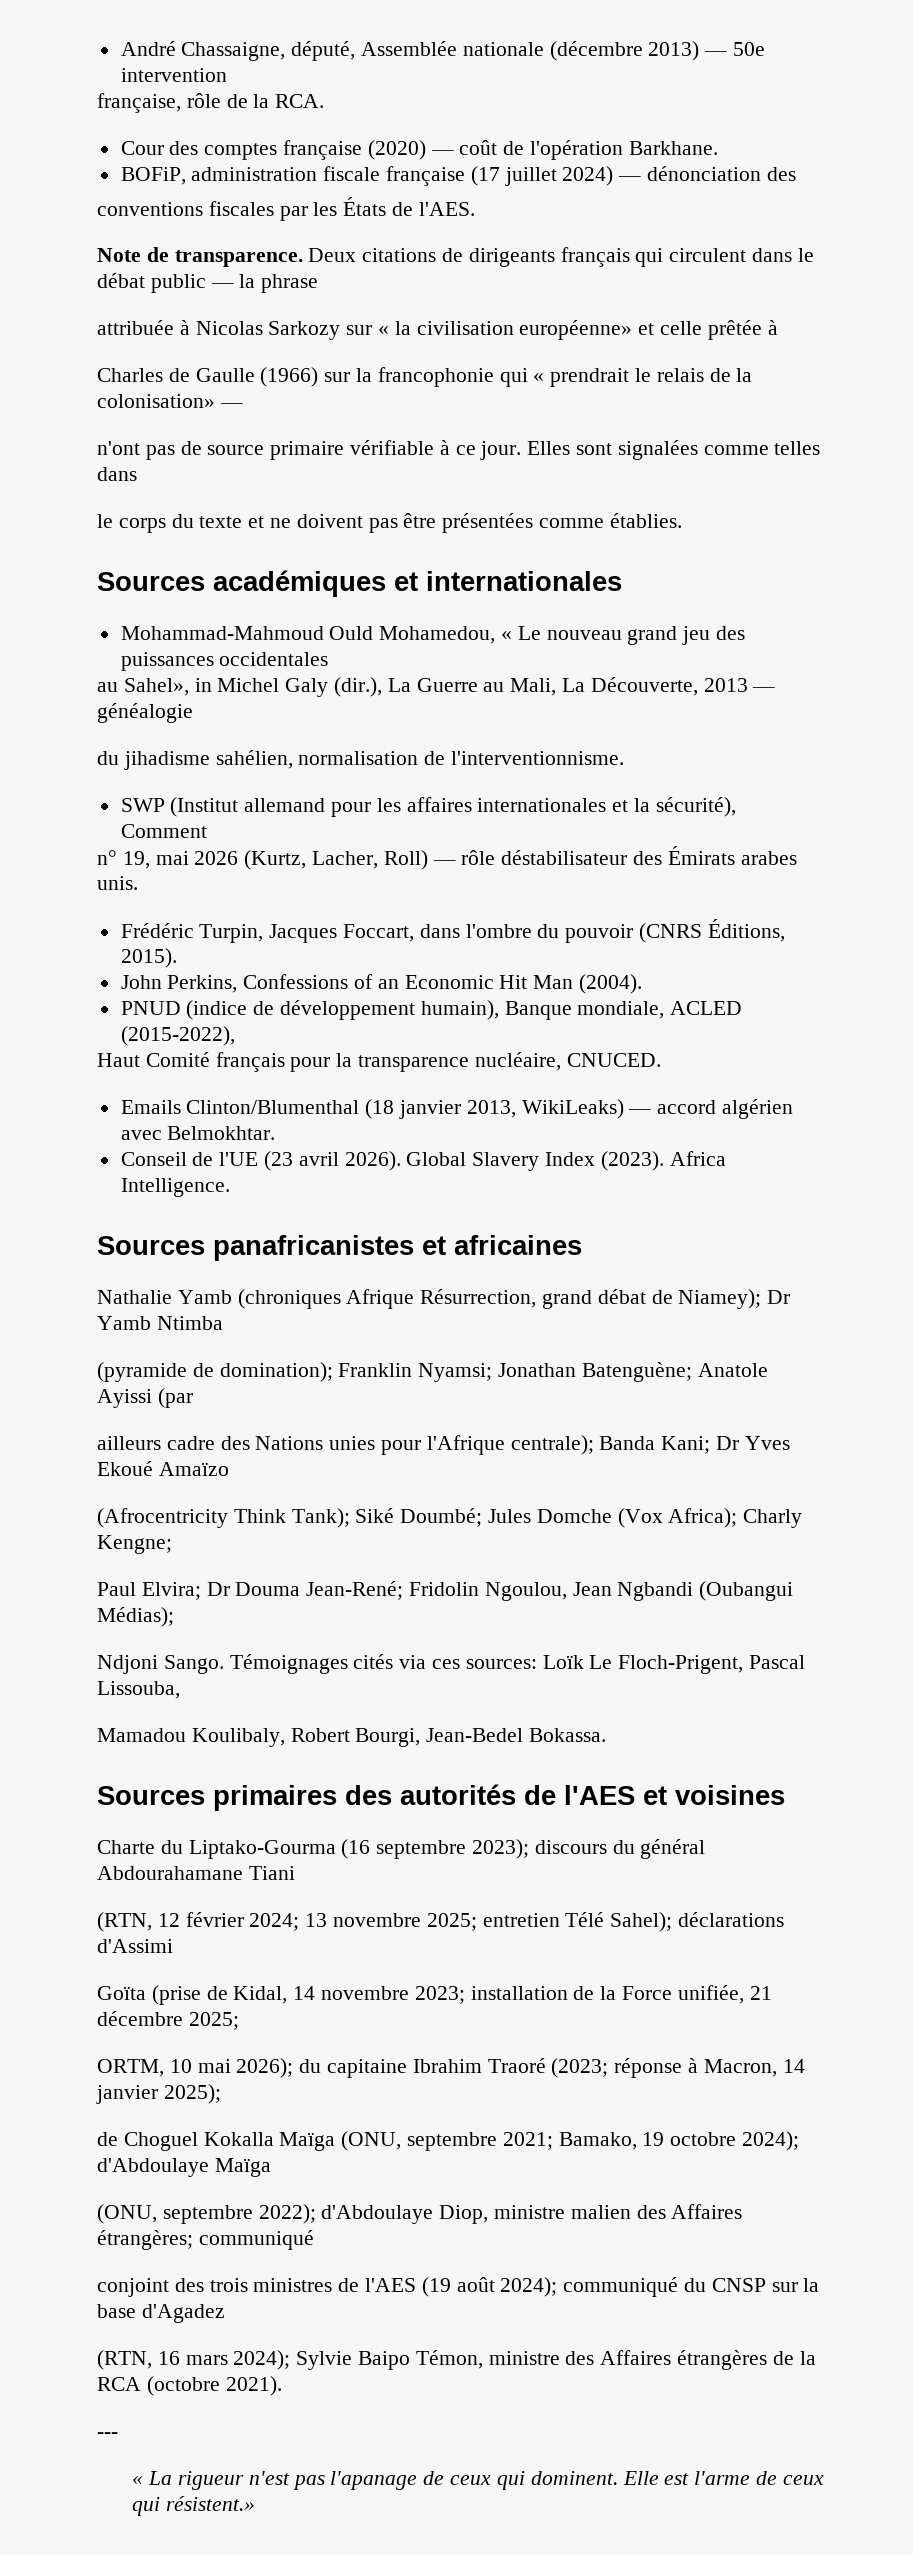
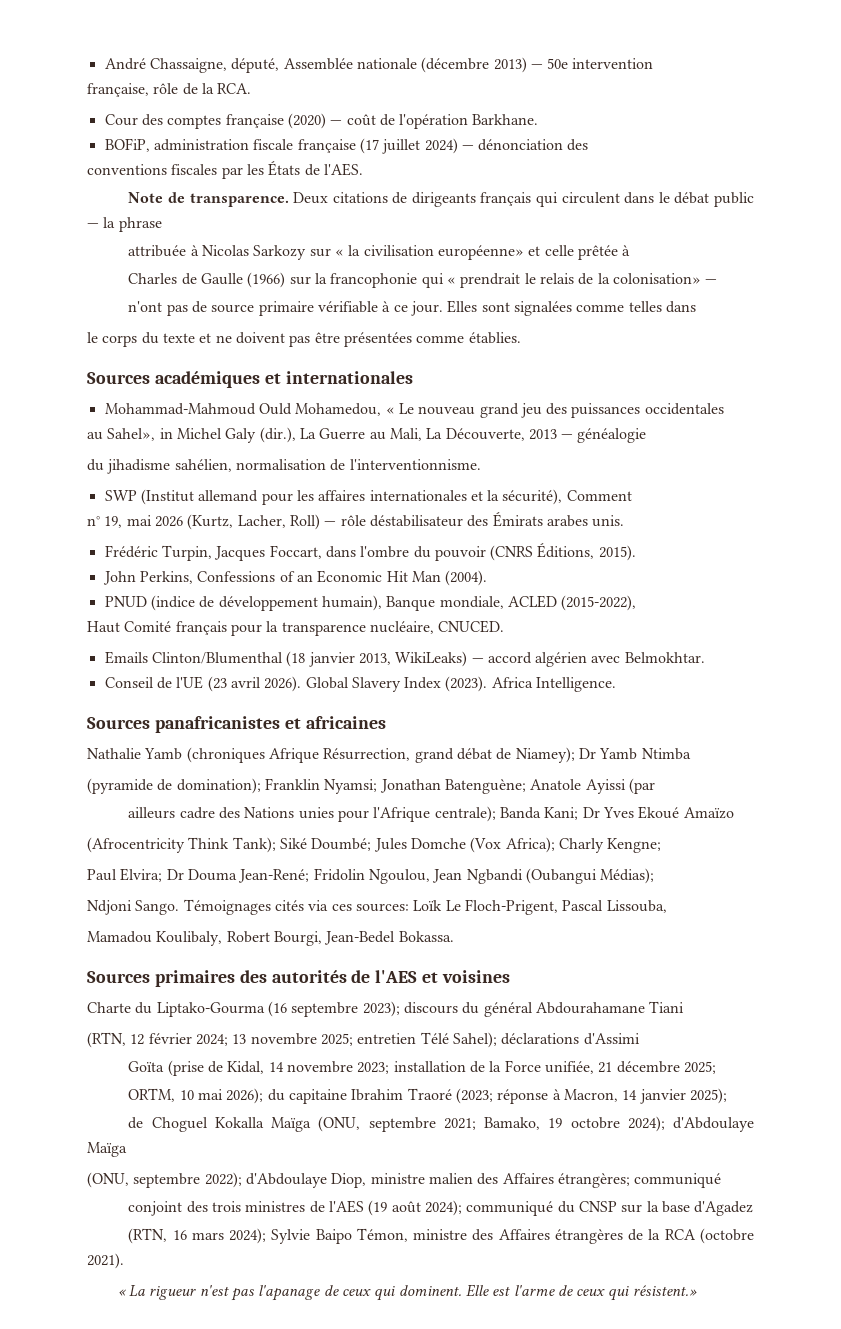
[97,2432,118,2438] // --- -> (124, 1261) none

